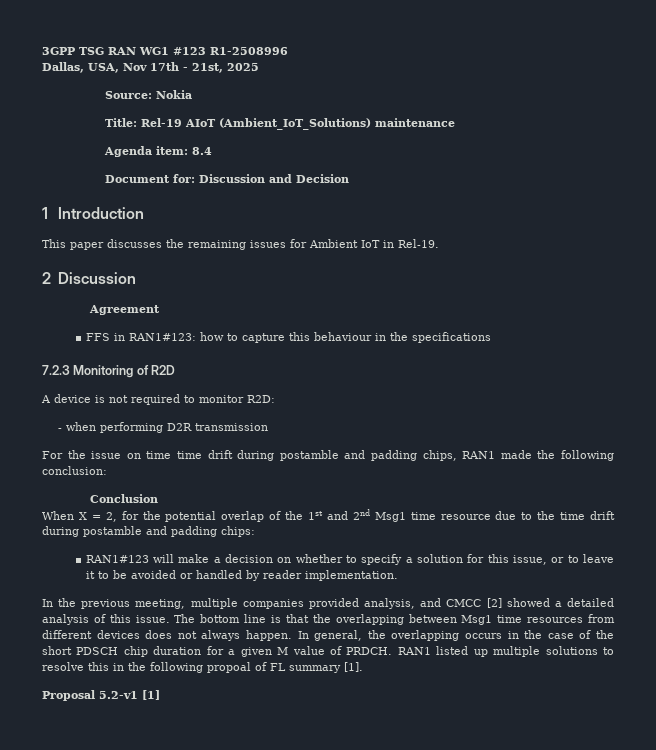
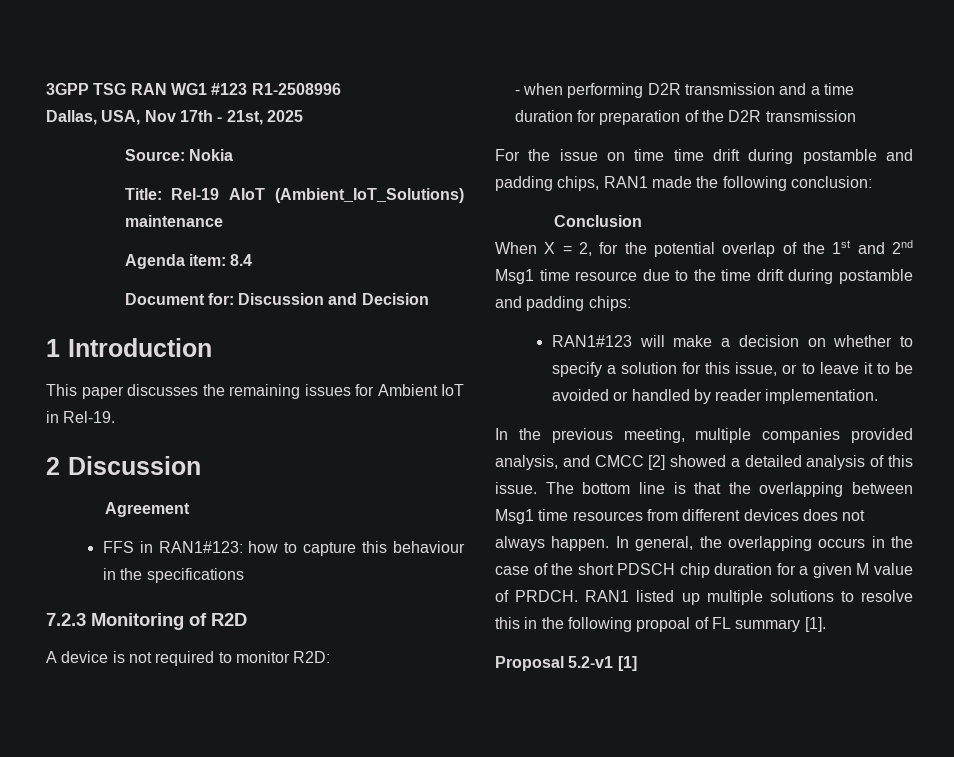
(268, 427) none -> [779,83,854,95] [514,110,856,125] and a time duration for preparation of the D2R transmission

